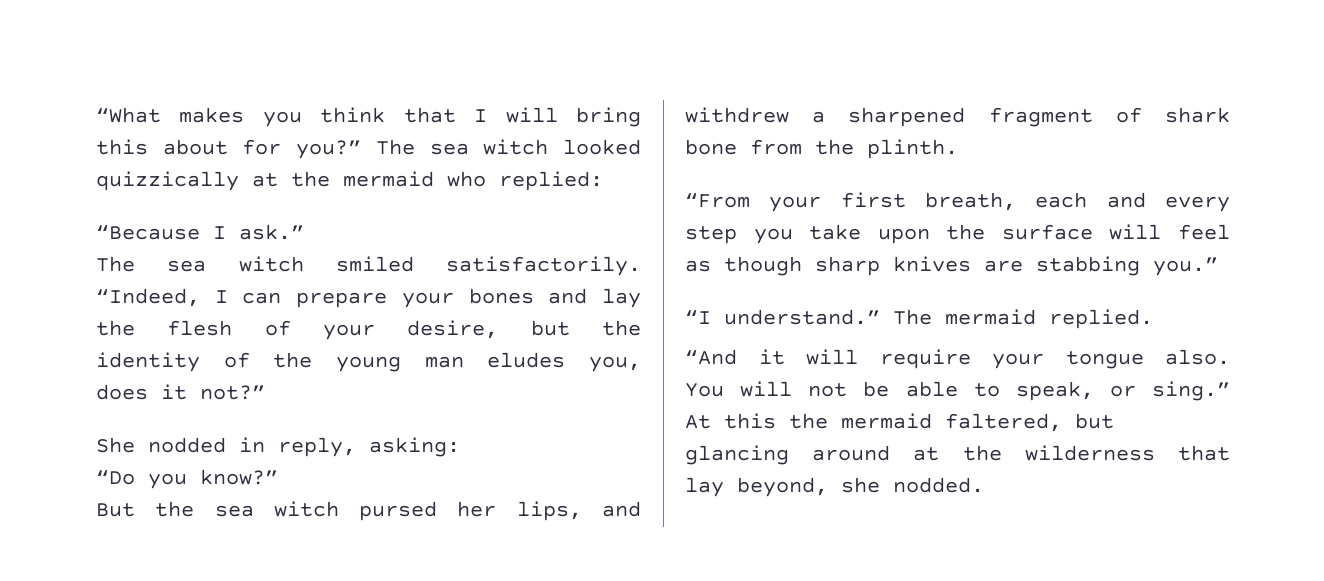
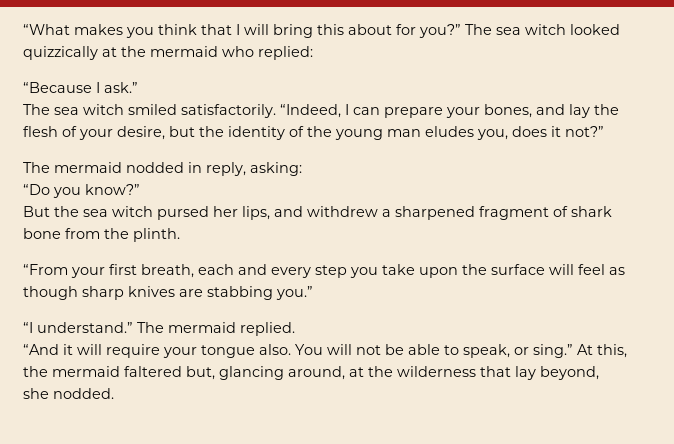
[468,288,534,304] bones -> [484,104,532,118] bones,
[96,437,135,453] She -> [23,162,122,173] The mermaid
[724,413,1114,432] [685,445,891,465] this the mermaid faltered, but glancing around -> [597,344,627,358] [23,366,345,380] this, the mermaid faltered but, glancing around,

